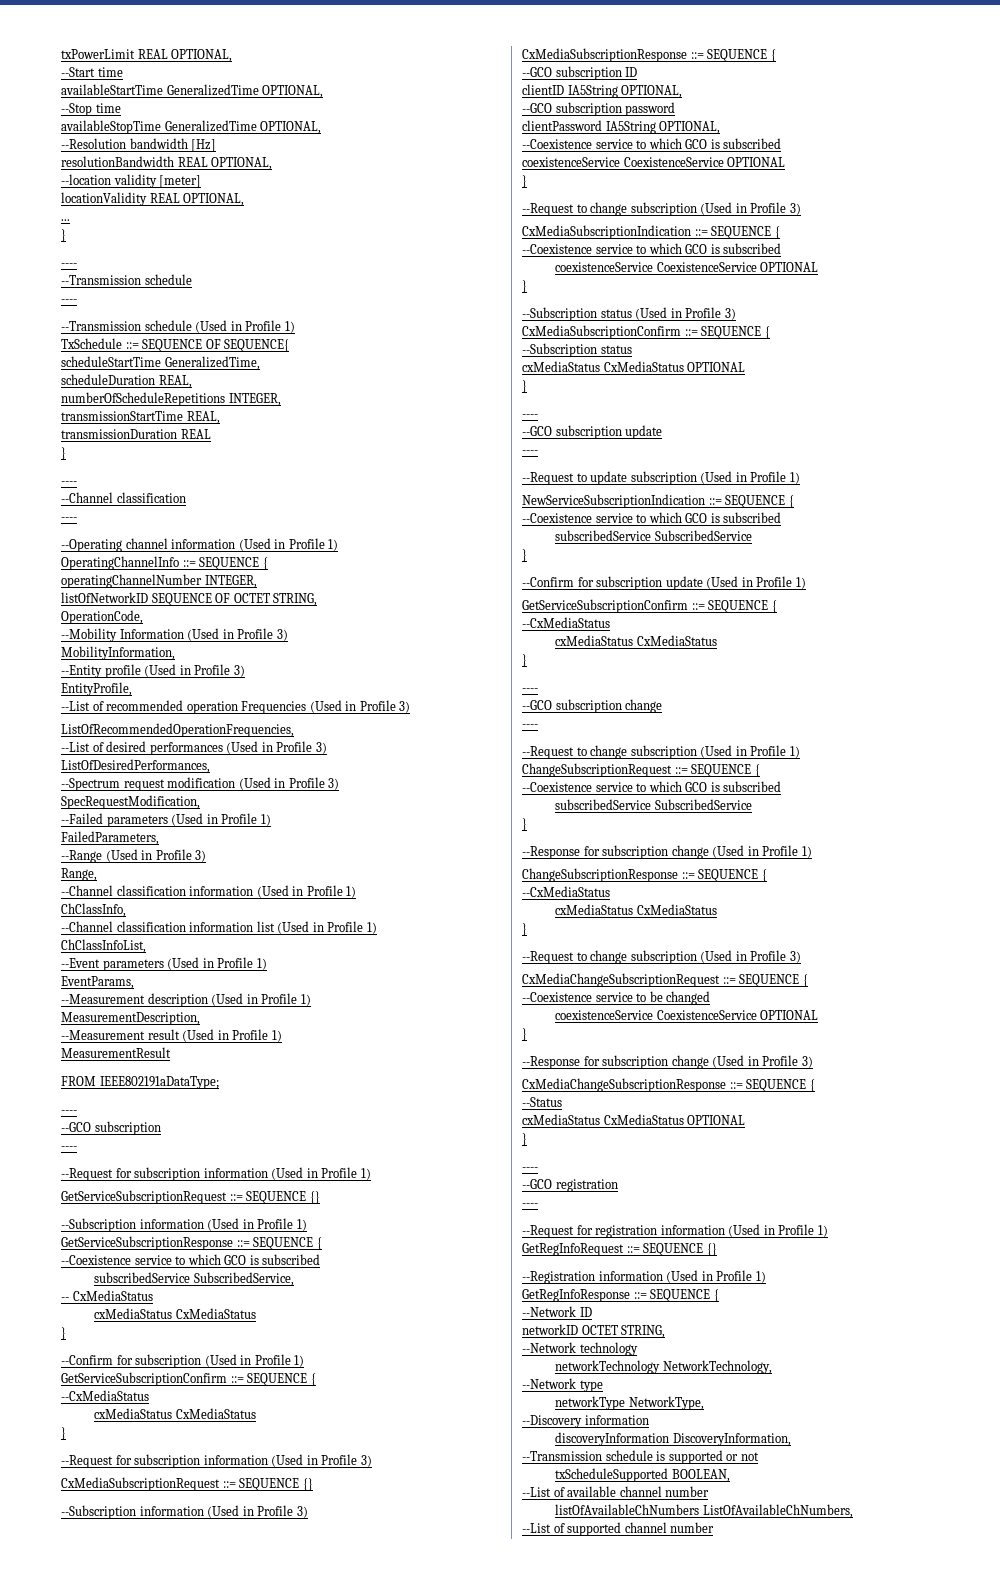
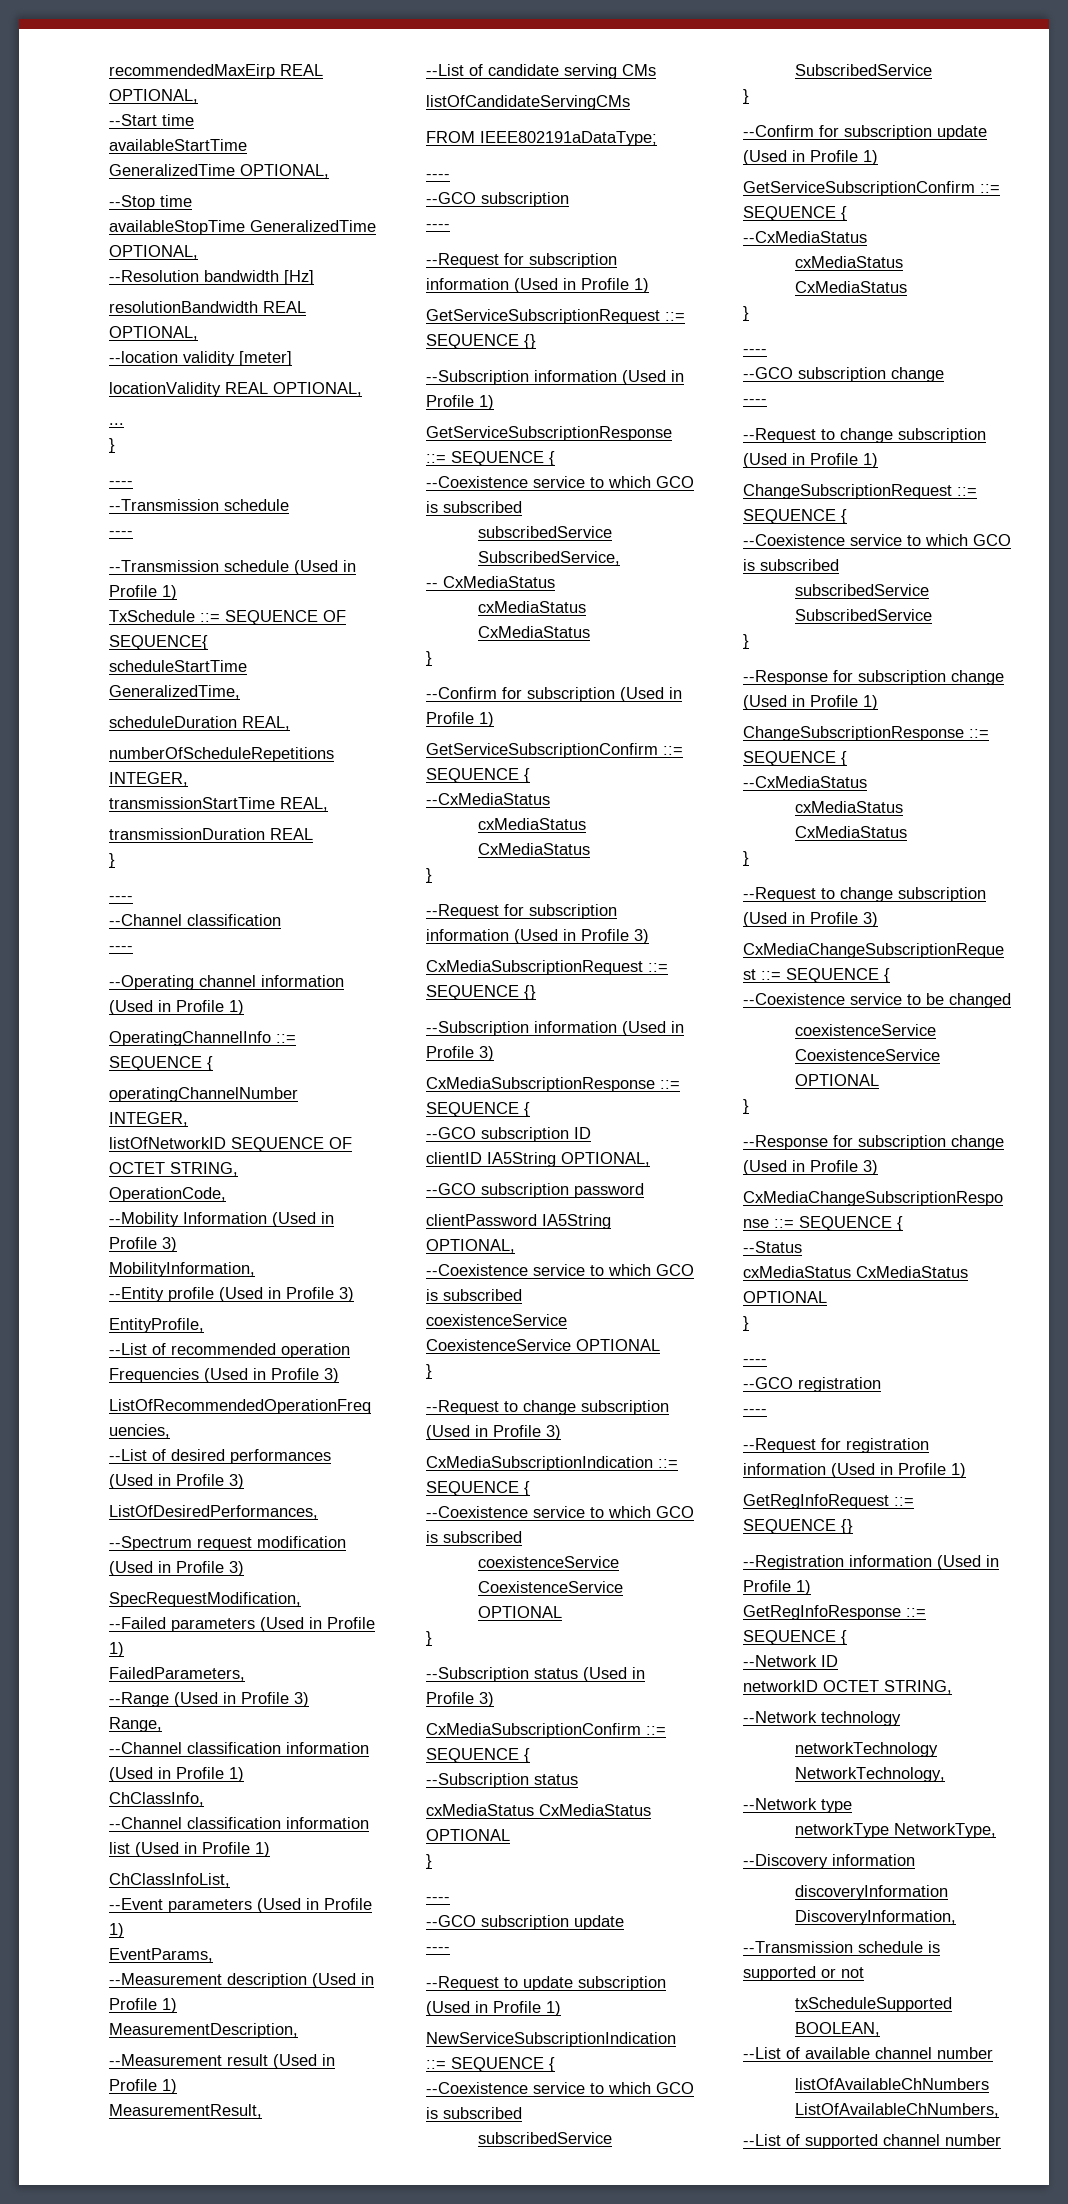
[61,49,135,59] txPowerLimit -> [109,64,275,79] recommendedMaxEirp
[61,1047,171,1058] MeasurementResult -> [109,2104,262,2118] [426,64,656,79] [426,95,630,110] MeasurementResult, // --List of candidate serving CMs // listOfCandidateServingCMs

